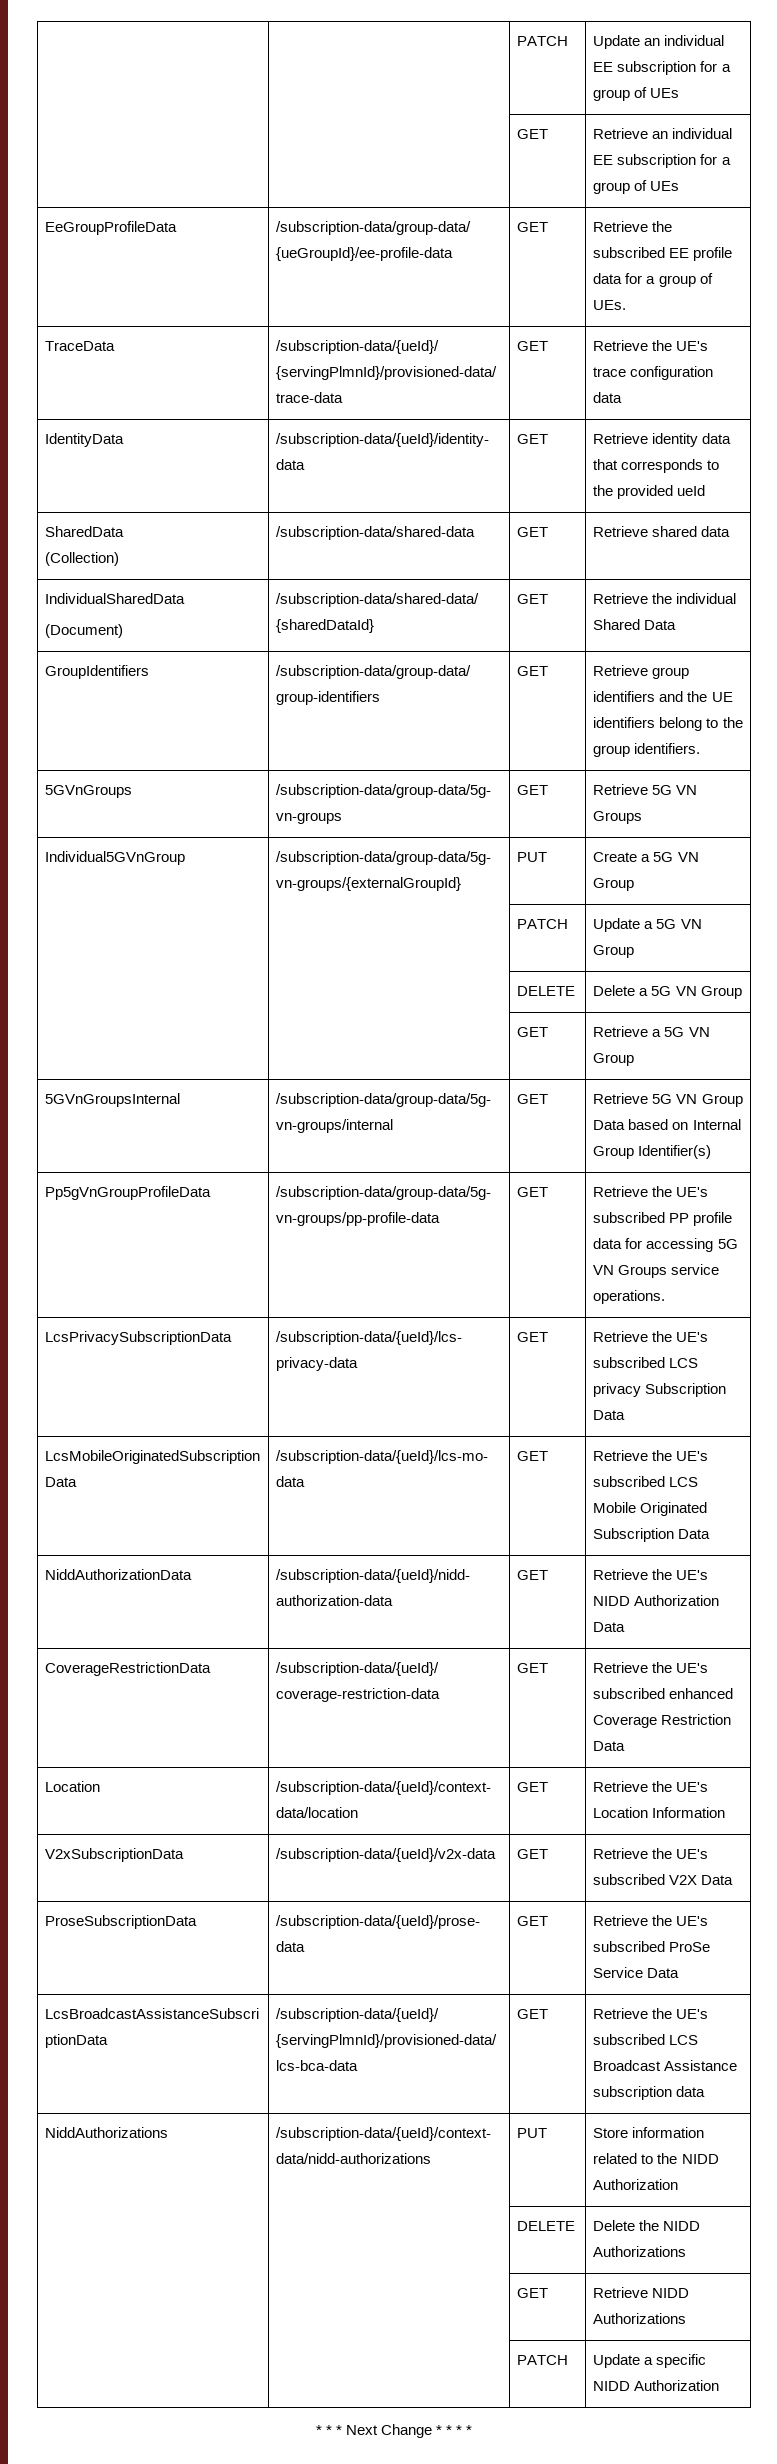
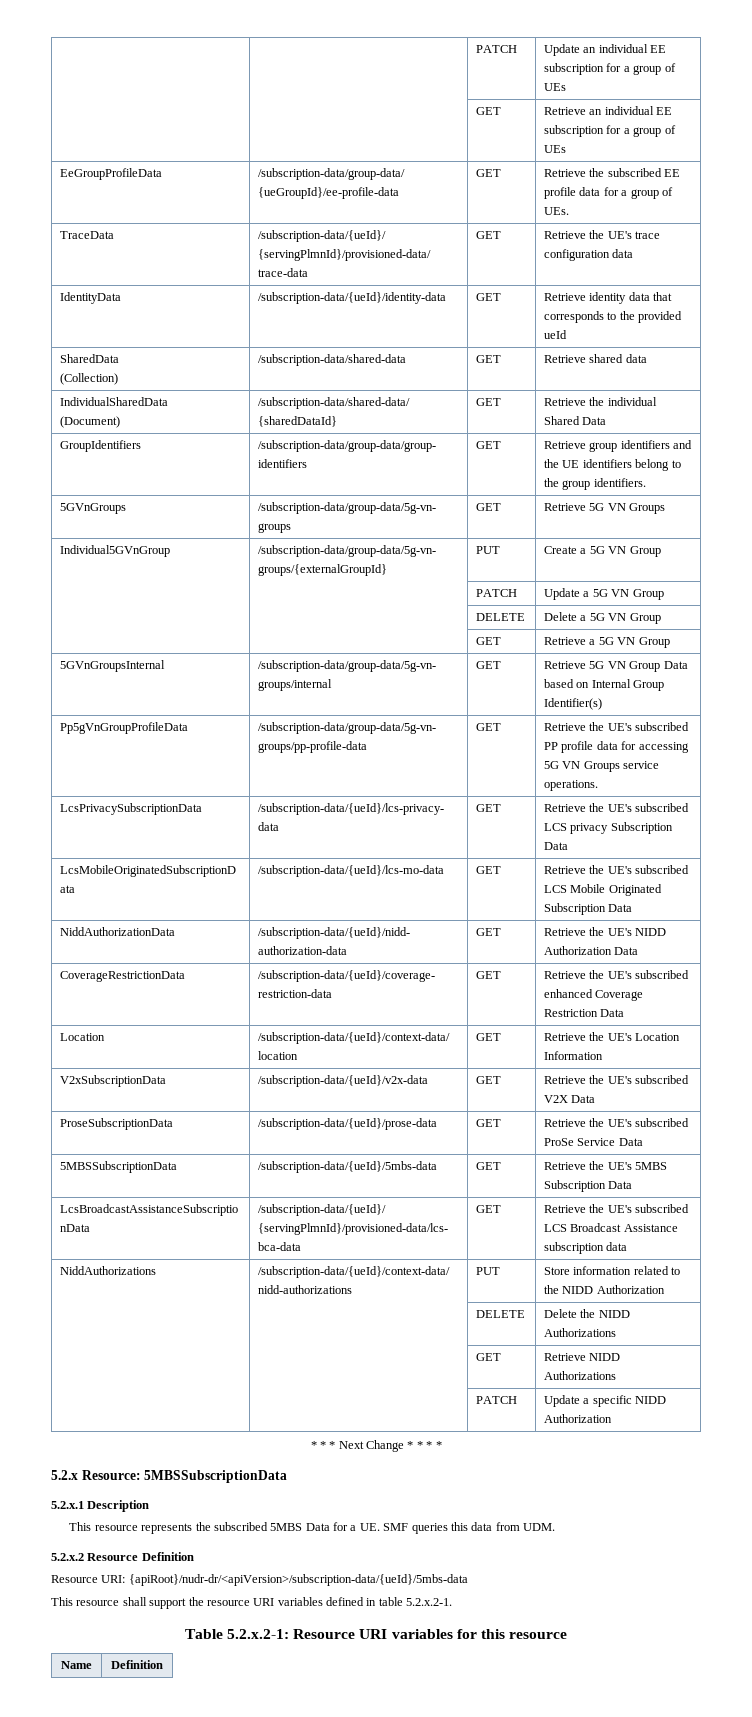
(680, 1973) none -> [60,1161,178,1173] [258,1161,438,1173] [476,1162,502,1170] [544,1161,668,1170] [544,1180,633,1192] // 5MBSSubscriptionData | /subscription-data/{ueId}/5mbs-data | GET | Retrieve the UE's 5MBS Subscription Data
(473, 2430) none -> [51,1470,288,1483] [51,1500,150,1512] [69,1522,556,1534] [51,1552,194,1561] [51,1574,468,1586] [51,1597,453,1609] [184,1629,568,1639] [61,1661,92,1669] [111,1660,163,1669] // 5.2.x Resource: 5MBSSubscriptionData // 5.2.x.1 Description // This resource represents the subscribed 5MBS Data for a UE. SMF queries this data from UDM. // 5.2.x.2 Resource Definition // Resource URI: {apiRoot}/nudr-dr/<apiVersion>/subscription-data/{ueId}/5mbs-data // This resource shall support the resource URI variables defined in table 5.2.x.2-1. // Table 5.2.x.2-1: Resource URI variables for this resource // Name | Definition

